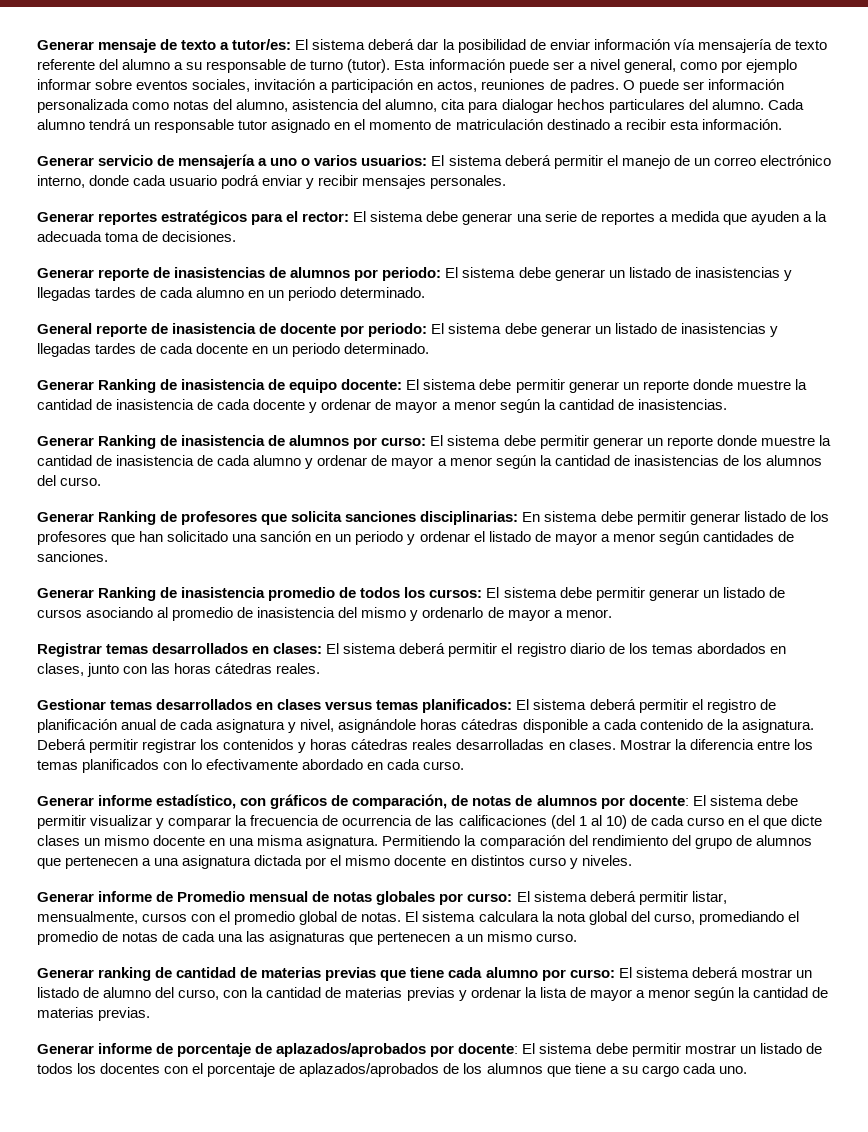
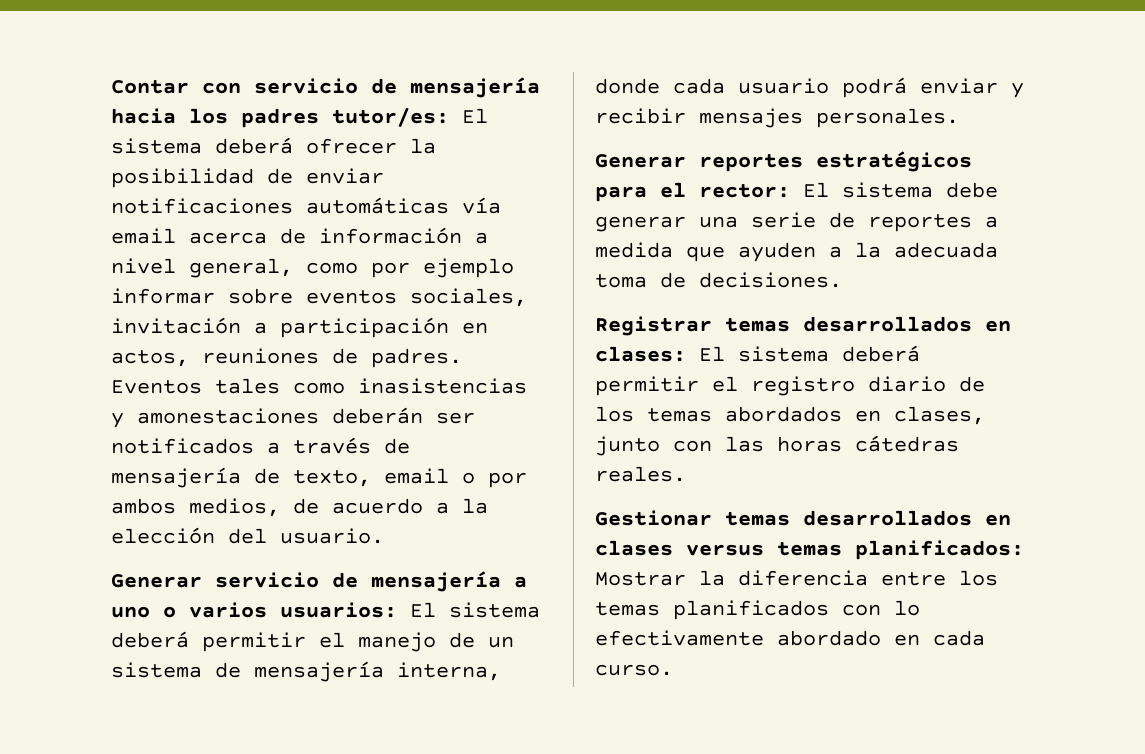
[37,39,230,53] Generar mensaje de texto a -> [111,77,540,98] [111,108,319,128] Contar con servicio de mensajería hacia los padres
[417,39,439,50] dar -> [306,138,397,154] ofrecer
[593,39,827,53] [37,59,574,73] información vía mensajería de texto referente del alumno a su responsable de turno (tutor). Esta información puede ser -> [111,197,501,214] [111,227,462,244] notificaciones automáticas vía email acerca de información
[622,79,784,93] [37,99,804,113] [37,119,782,133] O puede ser información personalizada como notas del alumno, asistencia del alumno, cita para dialogar hechos particulares del alumno. Cada alumno tendrá un responsable tutor asignado en el momento de matriculación destinado a recibir esta información. -> [111,378,527,394] [111,407,475,428] [111,437,410,454] [111,467,527,488] [111,498,488,517] [111,527,384,544] Eventos tales como inasistencias y amonestaciones deberán ser notificados a través de mensajería de texto, email o por ambos medios, de acuerdo a la elección del usuario.
[713,155,831,166] [37,175,85,188] correo electrónico interno, -> [111,661,501,682] sistema de mensajería interna,
[37,267,792,281] [37,287,426,301] [37,323,778,337] [37,343,430,357] [37,379,807,393] [37,399,727,413] [37,435,831,449] [37,455,822,469] [37,475,102,486] [37,511,829,525] [37,531,794,545] [37,551,108,562] [37,587,785,601] [37,607,612,621] // Generar reporte de inasistencias de alumnos por periodo: El sistema debe generar un listado de inasistencias y llegadas tardes de cada alumno en un periodo determinado. // General reporte de inasistencia de docente por periodo: El sistema debe generar un listado de inasistencias y llegadas tardes de cada docente en un periodo determinado. // Generar Ranking de inasistencia de equipo docente: El sistema debe permitir generar un reporte donde muestre la cantidad de inasistencia de cada docente y ordenar de mayor a menor según la cantidad de inasistencias. // Generar Ranking de inasistencia de alumnos por curso: El sistema debe permitir generar un reporte donde muestre la cantidad de inasistencia de cada alumno y ordenar de mayor a menor según la cantidad de inasistencias de los alumnos del curso. // Generar Ranking de profesores que solicita sanciones disciplinarias: En sistema debe permitir generar listado de los profesores que han solicitado una sanción en un periodo y ordenar el listado de mayor a menor según cantidades de sanciones. // Generar Ranking de inasistencia promedio de todos los cursos: El sistema debe permitir generar un listado de cursos asociando al promedio de inasistencia del mismo y ordenarlo de mayor a menor. -> (842, 280) none
[516,699,776,713] [37,719,814,733] [37,739,616,753] El sistema deberá permitir el registro de planificación anual de cada asignatura y nivel, asignándole horas cátedras disponible a cada contenido de la asignatura. Deberá permitir registrar los contenidos y horas cátedras reales desarrolladas en clases. -> (1024, 550) none
[37,794,798,809] [37,815,823,829] [37,835,812,849] [37,855,632,869] [37,891,727,905] [37,911,799,925] [37,931,577,945] [37,967,812,981] [37,987,829,1001] [37,1007,151,1021] [37,1043,822,1057] [37,1063,747,1077] // Generar informe estadístico, con gráficos de comparación, de notas de alumnos por docente: El sistema debe permitir visualizar y comparar la frecuencia de ocurrencia de las calificaciones (del 1 al 10) de cada curso en el que dicte clases un mismo docente en una misma asignatura. Permitiendo la comparación del rendimiento del grupo de alumnos que pertenecen a una asignatura dictada por el mismo docente en distintos curso y niveles. // Generar informe de Promedio mensual de notas globales por curso: El sistema deberá permitir listar, mensualmente, cursos con el promedio global de notas. El sistema calculara la nota global del curso, promediando el promedio de notas de cada una las asignaturas que pertenecen a un mismo curso. // Generar ranking de cantidad de materias previas que tiene cada alumno por curso: El sistema deberá mostrar un listado de alumno del curso, con la cantidad de materias previas y ordenar la lista de mayor a menor según la cantidad de materias previas. // Generar informe de porcentaje de aplazados/aprobados por docente: El sistema debe permitir mostrar un listado de todos los docentes con el porcentaje de aplazados/aprobados de los alumnos que tiene a su cargo cada uno. -> (673, 670) none

